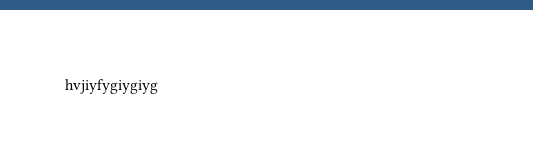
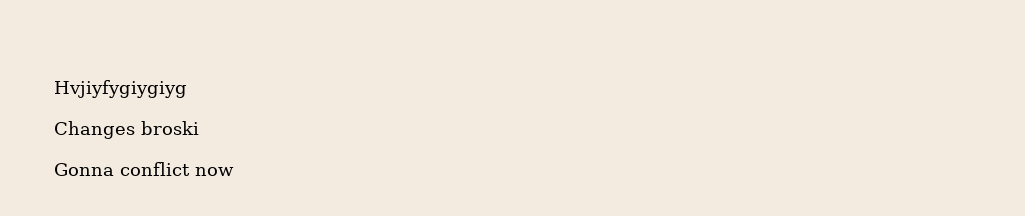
[65,79,158,94] hvjiyfygiygiyg -> [54,80,187,98] [54,121,199,139] [54,162,234,176] Hvjiyfygiygiyg // Changes broski // Gonna conflict now

